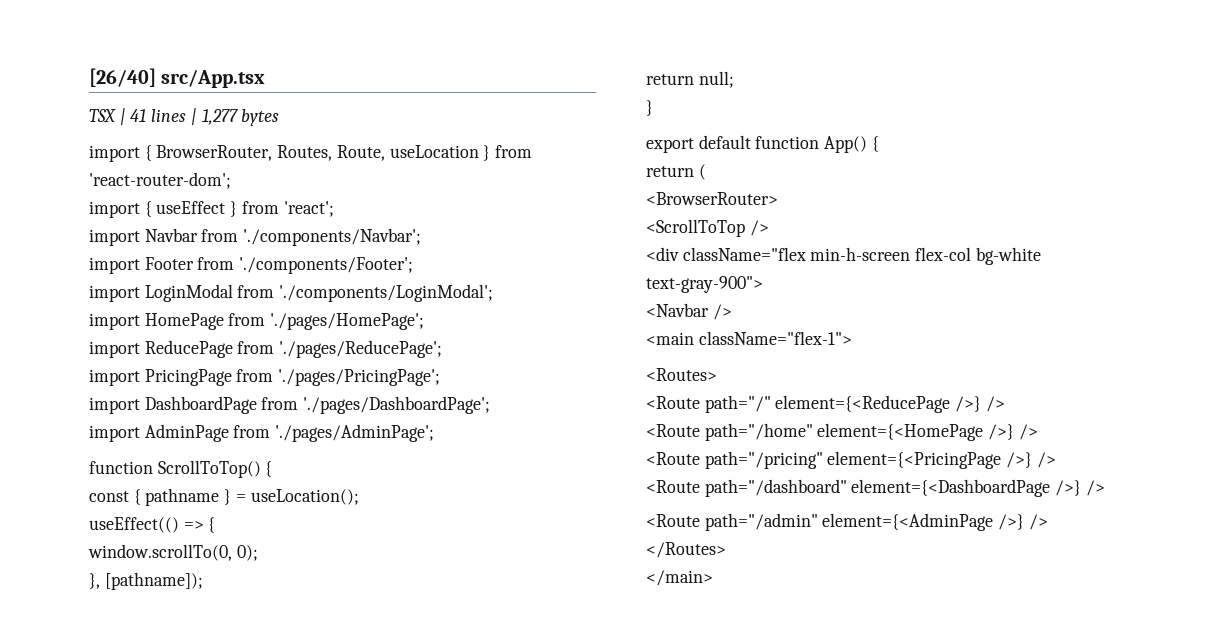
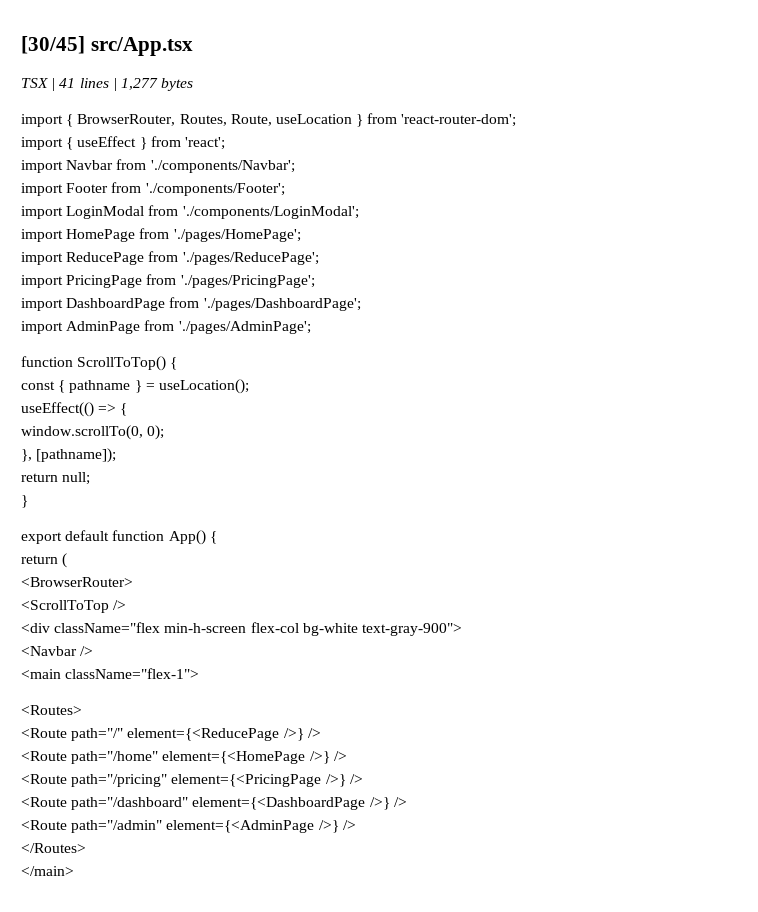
[89,68,156,87] [26/40] -> [21,36,85,54] [30/45]

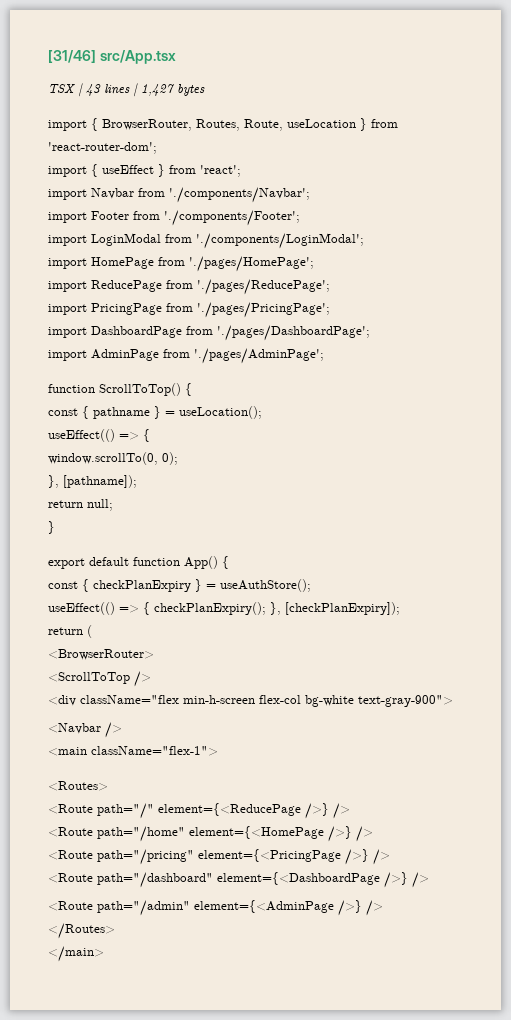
[21,36,85,54] [30/45] -> [48,50,96,63] [31/46]
[59,78,76,88] 41 -> [86,84,101,96] 43
[120,78,158,90] 1,277 -> [141,84,175,96] 1,427
(217, 537) none -> [48,579,311,592] [48,602,400,615] // const { checkPlanExpiry } = useAuthStore(); // useEffect(() => { checkPlanExpiry(); }, [checkPlanExpiry]);

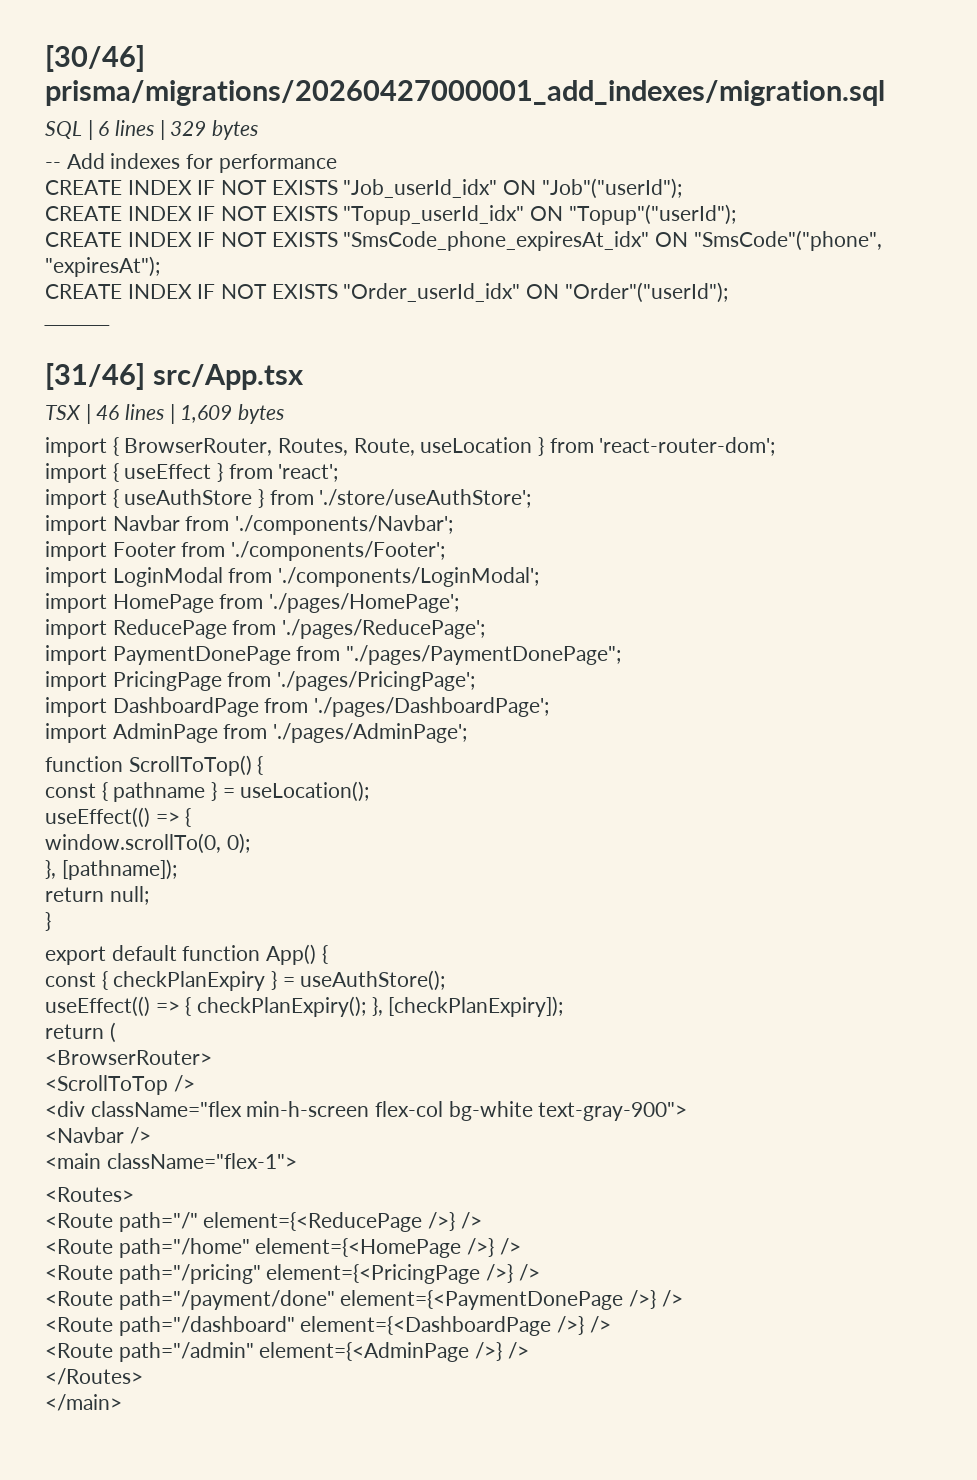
(48, 56) none -> [45,45,145,72] [45,80,885,106] [45,120,259,140] [45,153,337,173] [45,178,682,199] [45,204,736,225] [45,230,882,251] [45,256,160,277] [45,282,728,303] [44,325,110,332] [30/46] prisma/migrations/20260427000001_add_indexes/migration.sql // SQL | 6 lines | 329 bytes // -- Add indexes for performance // CREATE INDEX IF NOT EXISTS "Job_userId_idx" ON "Job"("userId"); // CREATE INDEX IF NOT EXISTS "Topup_userId_idx" ON "Topup"("userId"); // CREATE INDEX IF NOT EXISTS "SmsCode_phone_expiresAt_idx" ON "SmsCode"("phone", "expiresAt"); // CREATE INDEX IF NOT EXISTS "Order_userId_idx" ON "Order"("userId"); // ──── //
[86,83,175,97] 43 lines | 1,427 -> [96,404,233,424] 46 lines | 1,609
(241, 171) none -> [45,489,532,509] // import { useAuthStore } from './store/useAuthStore';
(330, 287) none -> [45,645,622,665] // import PaymentDonePage from "./pages/PaymentDonePage";
(390, 857) none -> [45,1290,683,1310] // <Route path="/payment/done" element={<PaymentDonePage />} />

